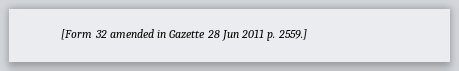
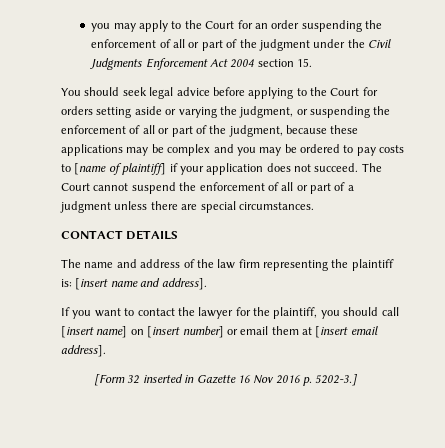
(61, 34) none -> [91,20,383,32] [91,39,392,51] [90,58,313,70] [61,87,378,99] [61,106,391,118] [61,125,359,137] [61,144,405,156] [61,163,382,175] [61,182,354,194] [60,201,314,213] [61,230,179,240] [61,259,394,271] [61,278,207,290] [61,307,399,319] [61,326,378,338] [61,345,106,357] you may apply to the Court for an order suspending the enforcement of all or part of the judgment under the Civil Judgments Enforcement Act 2004 section 15. // You should seek legal advice before applying to the Court for orders setting aside or varying the judgment, or suspending the enforcement of all or part of the judgment, because these applications may be complex and you may be ordered to pay costs to [name of plaintiff] if your application does not succeed. The Court cannot suspend the enforcement of all or part of a judgment unless there are special circumstances. // CONTACT DETAILS // The name and address of the law firm representing the plaintiff is: [insert name and address]. // If you want to contact the lawyer for the plaintiff, you should call [insert name] on [insert number] or email them at [insert email address]. //
[109,29,154,38] amended -> [142,374,183,383] inserted
[206,29,307,41] 28 Jun 2011 p. 2559.] -> [237,374,358,386] 16 Nov 2016 p. 5202-3.]

